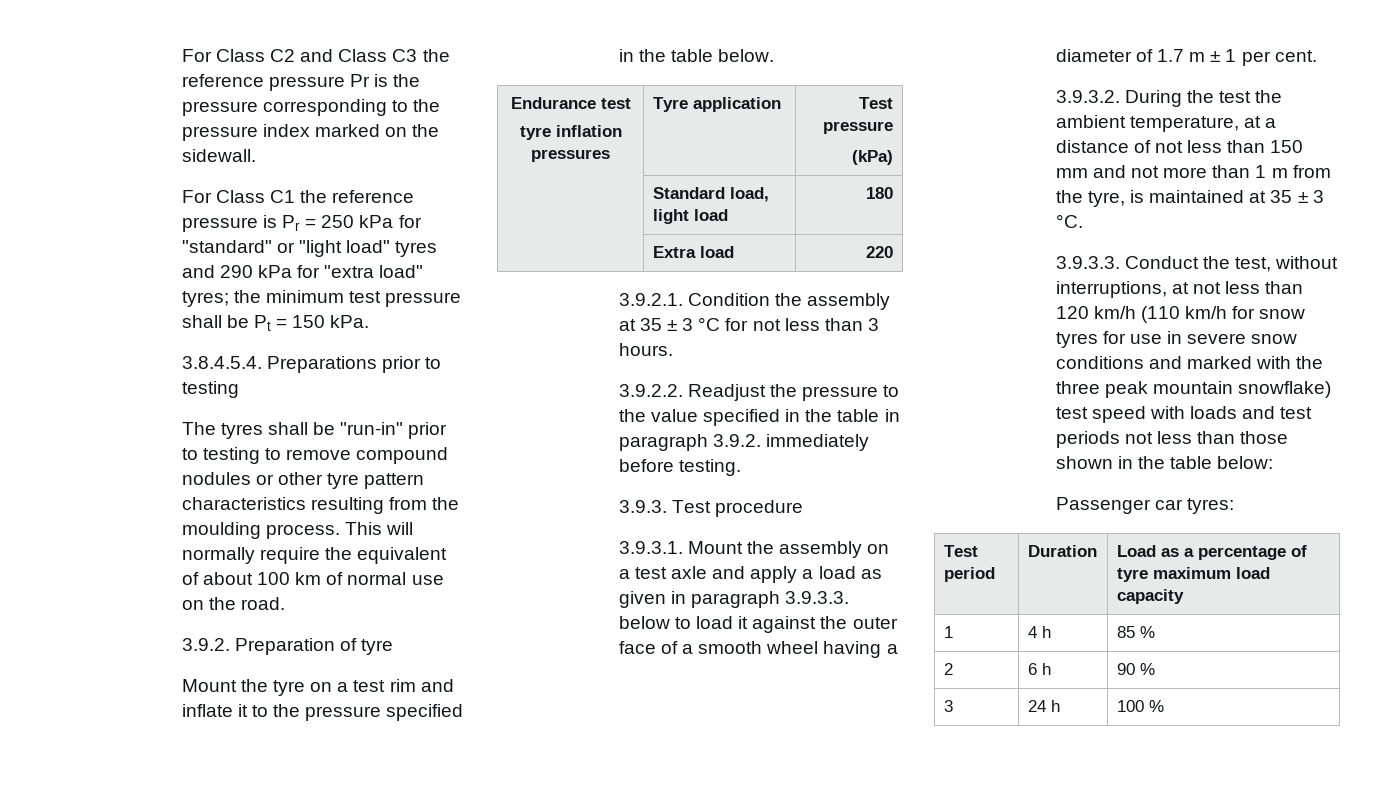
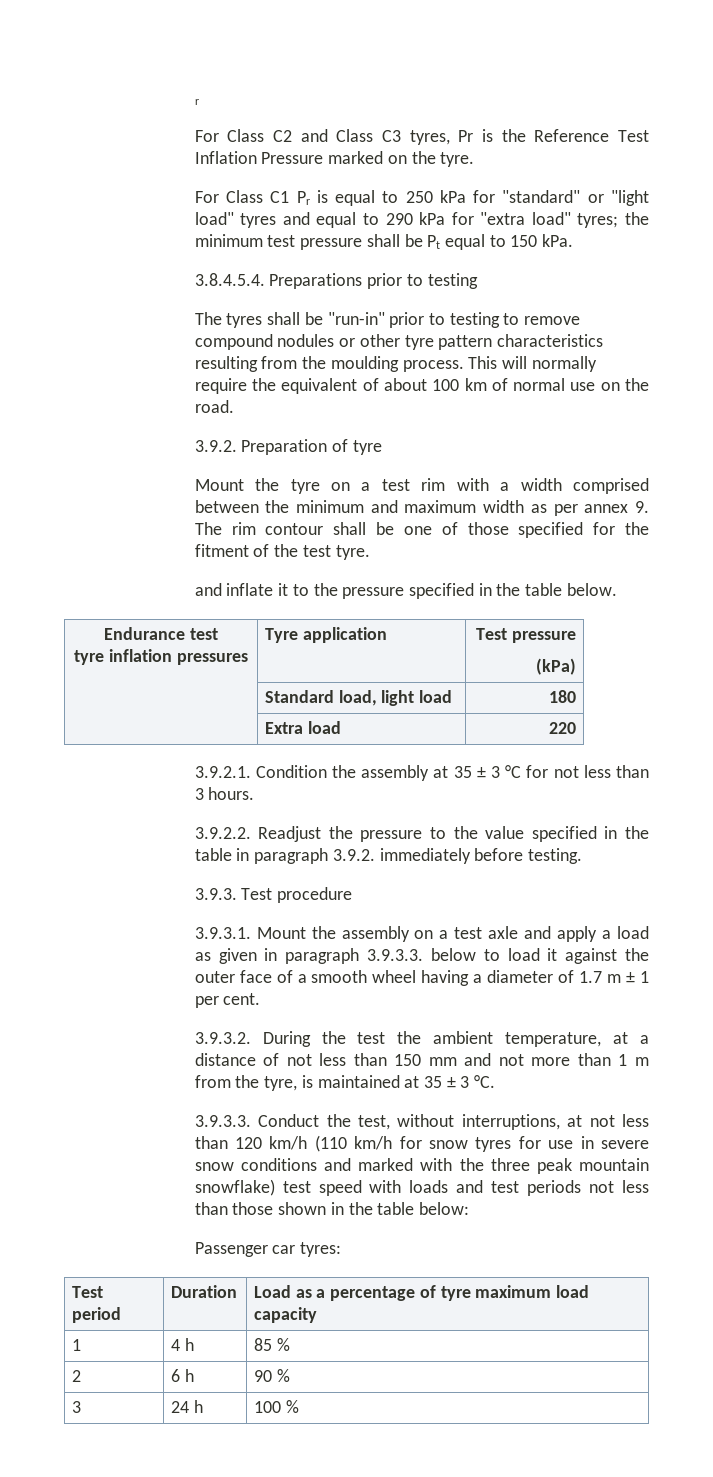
(181, 55) none -> [194,99,199,105] r //
[422,49,450,62] [181,74,421,91] [181,99,441,116] [181,124,310,141] the reference pressure Pr is the pressure corresponding to the pressure index -> [409,129,649,145] [194,151,324,164] tyres, Pr is the Reference Test Inflation Pressure
[181,149,256,162] sidewall. -> [440,152,475,167] tyre.
[300,190,415,203] [181,215,317,232] the reference pressure is Pr = -> [296,190,399,206] Pr is equal to
(215, 271) none -> [316,212,379,228] equal to
[276,318,288,328] = -> [445,234,506,250] equal to
(416, 685) none -> [456,478,649,494] [194,500,649,516] [194,522,649,538] [194,544,370,560] with a width comprised between the minimum and maximum width as per annex 9. The rim contour shall be one of those specified for the fitment of the test tyre. //

